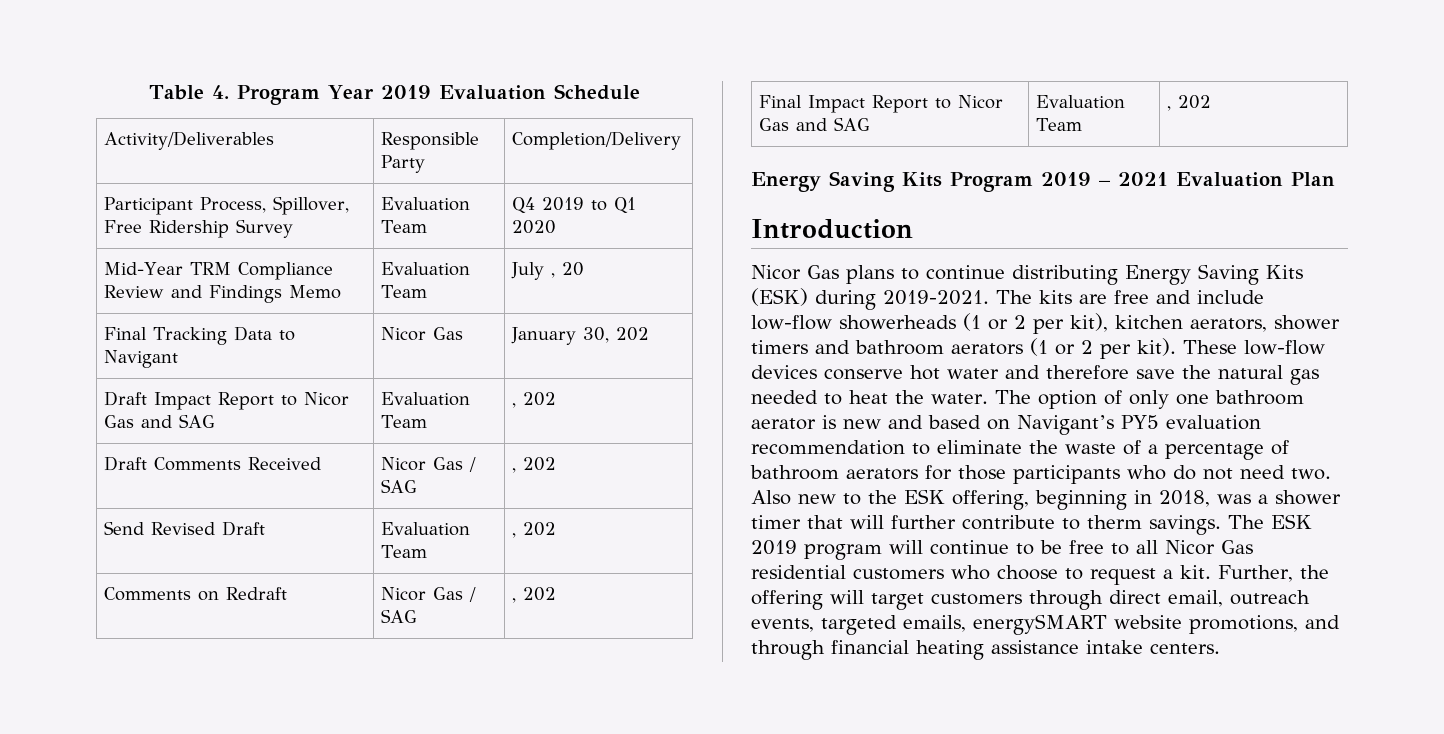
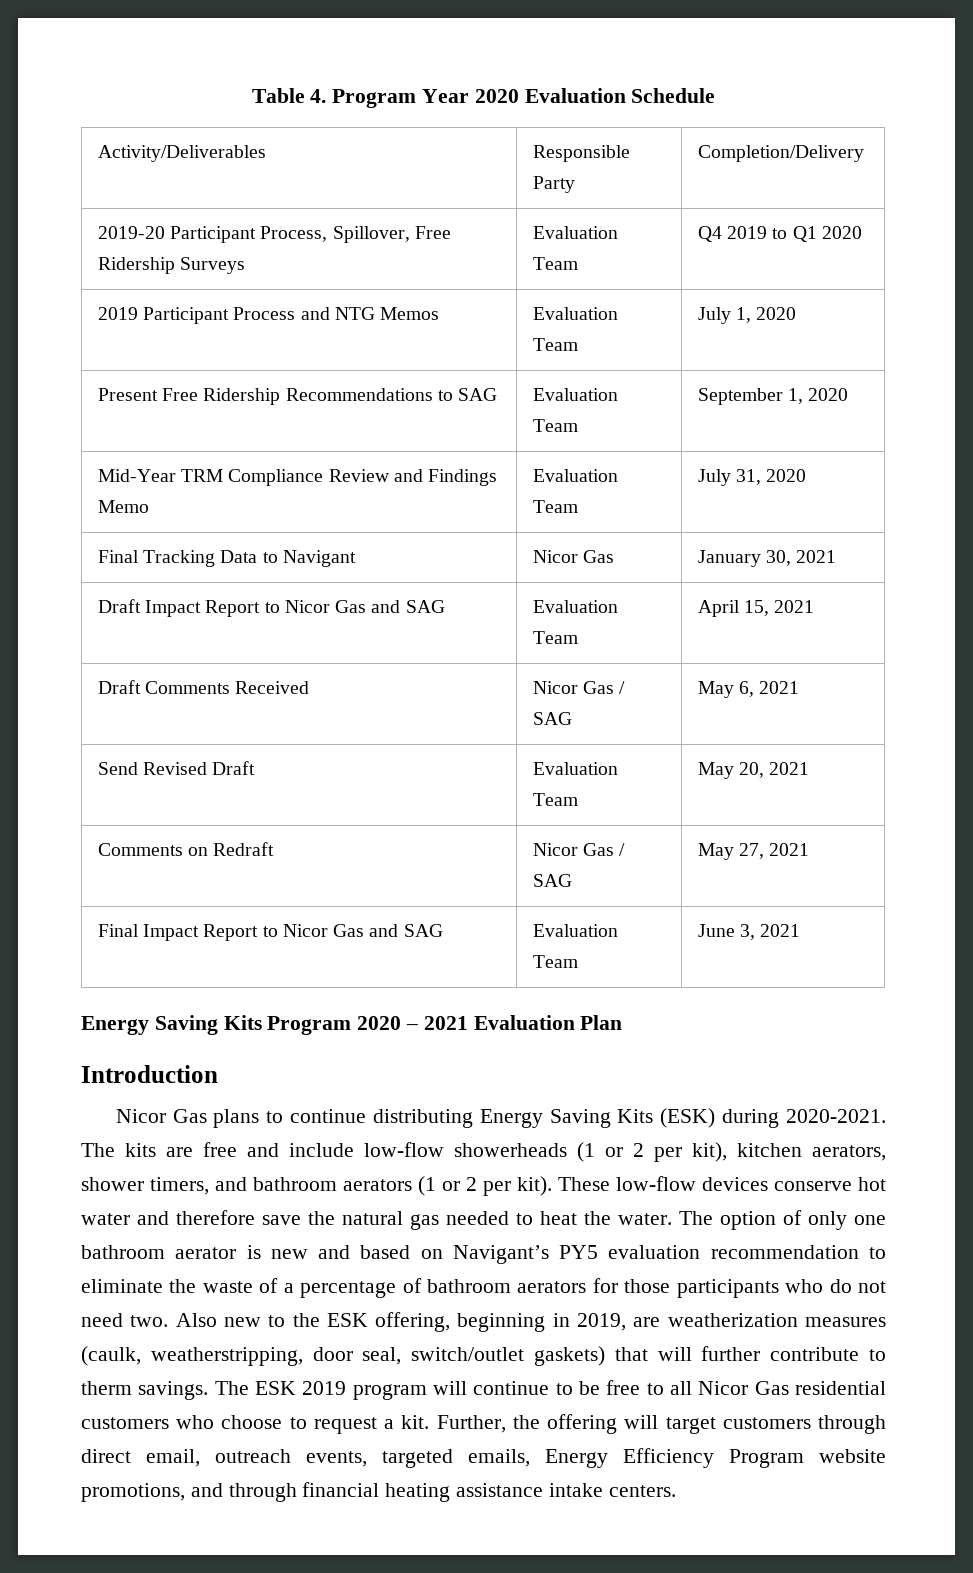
[380,85,431,99] 2019 -> [474,89,519,103] 2020
(682, 140) none -> [97,226,165,239] 2019-20
[236,219,294,238] Survey -> [180,257,246,274] Surveys
(557, 227) none -> [97,307,440,324] [532,307,618,320] [532,338,578,351] [697,307,797,324] [97,388,498,405] [532,388,618,401] [532,419,578,432] [697,388,849,405] // 2019 Participant Process and NTG Memos | Evaluation Team | July 1, 2020 // Present Free Ridership Recommendations to SAG | Evaluation Team | September 1, 2020
[551,262,585,278] , 20 -> [736,469,807,485] 31, 2020
[616,327,650,341] 202 -> [796,550,837,563] 2021
[512,392,557,408] , 202 -> [697,600,815,617] April 15, 2021
[512,457,557,473] , 202 -> [697,681,800,698] May 6, 2021
[512,522,557,538] , 202 -> [697,762,810,779] May 20, 2021
[512,587,557,603] , 202 -> [697,843,810,860] May 27, 2021
[1167,95,1212,111] , 202 -> [697,924,801,940] June 3, 2021
[1041,172,1091,186] 2019 -> [357,1016,402,1030] 2020
[883,290,989,305] 2019-2021. -> [786,1109,886,1123] 2020-2021.
[751,340,808,354] timers -> [150,1177,209,1195] timers,
[1159,490,1341,507] [751,515,801,529] 2018, was a shower timer -> [577,1313,886,1331] [81,1346,605,1366] 2019, are weatherization measures (caulk, weatherstripping, door seal, switch/outlet gaskets)
[973,614,1107,635] energySMART -> [545,1448,804,1468] Energy Efficiency Program

